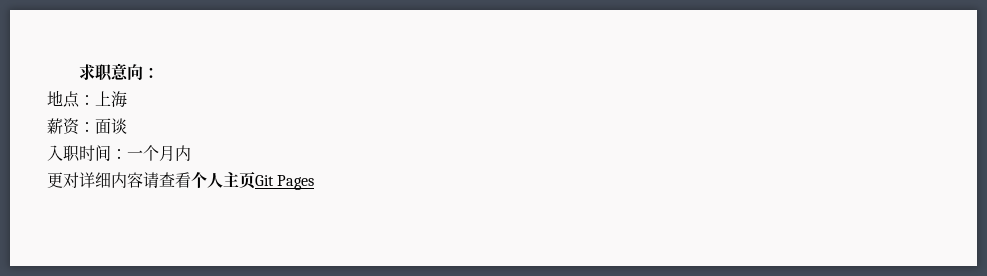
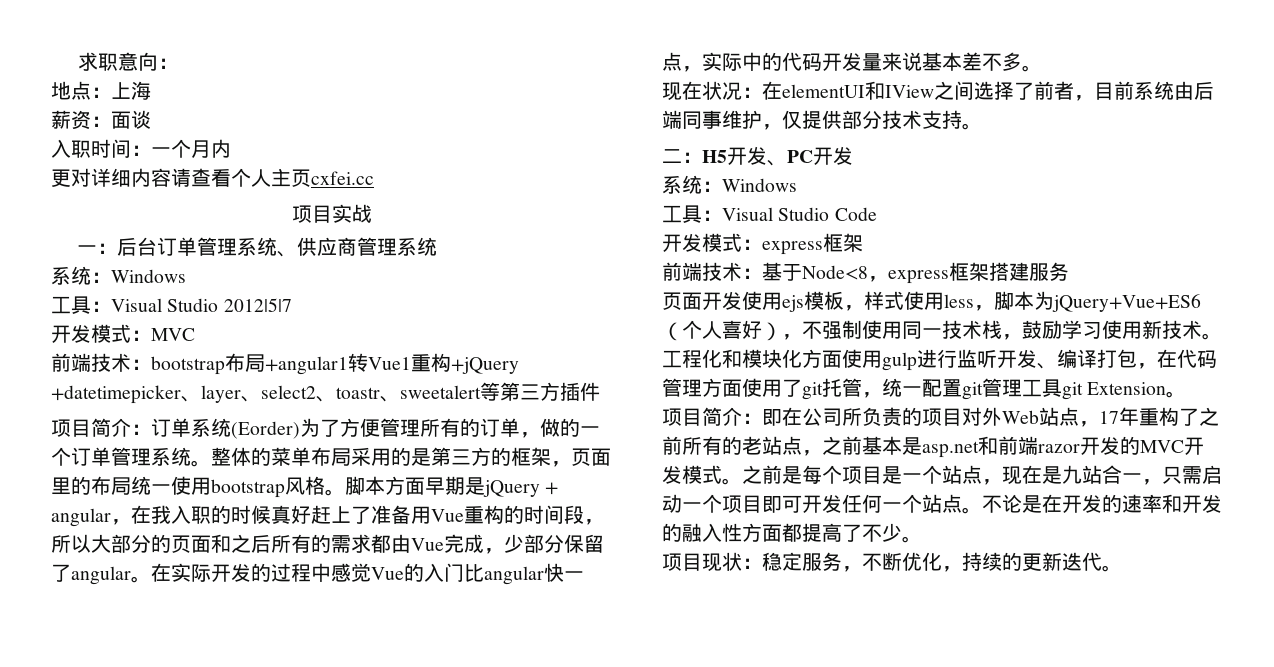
[255,175,315,190] Git Pages -> [311,171,374,185] [291,204,372,223] [76,237,437,257] [51,266,186,285] [51,296,292,314] [51,324,195,343] [51,353,519,375] [51,382,600,404] [51,418,600,439] [51,447,611,467] [51,476,559,498] [51,505,604,527] [51,534,604,554] [51,563,584,585] [662,52,1042,72] [662,81,1214,101] [662,110,982,130] [662,146,853,166] [662,175,797,194] [662,205,877,223] [662,233,863,255] [662,262,1069,284] [662,291,1201,312] [662,320,1222,341] [662,349,1217,371] [662,378,1187,400] [662,407,1219,427] [662,436,1204,458] [662,465,1222,485] [662,494,1222,514] [662,523,922,543] [662,552,1122,572] cxfei.cc // 项目实战 // 一：后台订单管理系统、供应商管理系统 // 系统：Windows // 工具：Visual Studio 2012|5|7 // 开发模式：MVC // 前端技术：bootstrap布局+angular1转Vue1重构+jQuery +datetimepicker、layer、select2、toastr、sweetalert等第三方插件 // 项目简介：订单系统(Eorder)为了方便管理所有的订单，做的一个订单管理系统。整体的菜单布局采用的是第三方的框架，页面里的布局统一使用bootstrap风格。脚本方面早期是jQuery + angular，在我入职的时候真好赶上了准备用Vue重构的时间段，所以大部分的页面和之后所有的需求都由Vue完成，少部分保留了angular。在实际开发的过程中感觉Vue的入门比angular快一点，实际中的代码开发量来说基本差不多。 // 现在状况：在elementUI和IView之间选择了前者，目前系统由后端同事维护，仅提供部分技术支持。 // 二：H5开发、PC开发 // 系统：Windows // 工具：Visual Studio Code // 开发模式：express框架 // 前端技术：基于Node<8，express框架搭建服务 // 页面开发使用ejs模板，样式使用less，脚本为jQuery+Vue+ES6（个人喜好），不强制使用同一技术栈，鼓励学习使用新技术。工程化和模块化方面使用gulp进行监听开发、编译打包，在代码管理方面使用了git托管，统一配置git管理工具git Extension。 // 项目简介：即在公司所负责的项目对外Web站点，17年重构了之前所有的老站点，之前基本是asp.net和前端razor开发的MVC开发模式。之前是每个项目是一个站点，现在是九站合一，只需启动一个项目即可开发任何一个站点。不论是在开发的速率和开发的融入性方面都提高了不少。 // 项目现状：稳定服务，不断优化，持续的更新迭代。

